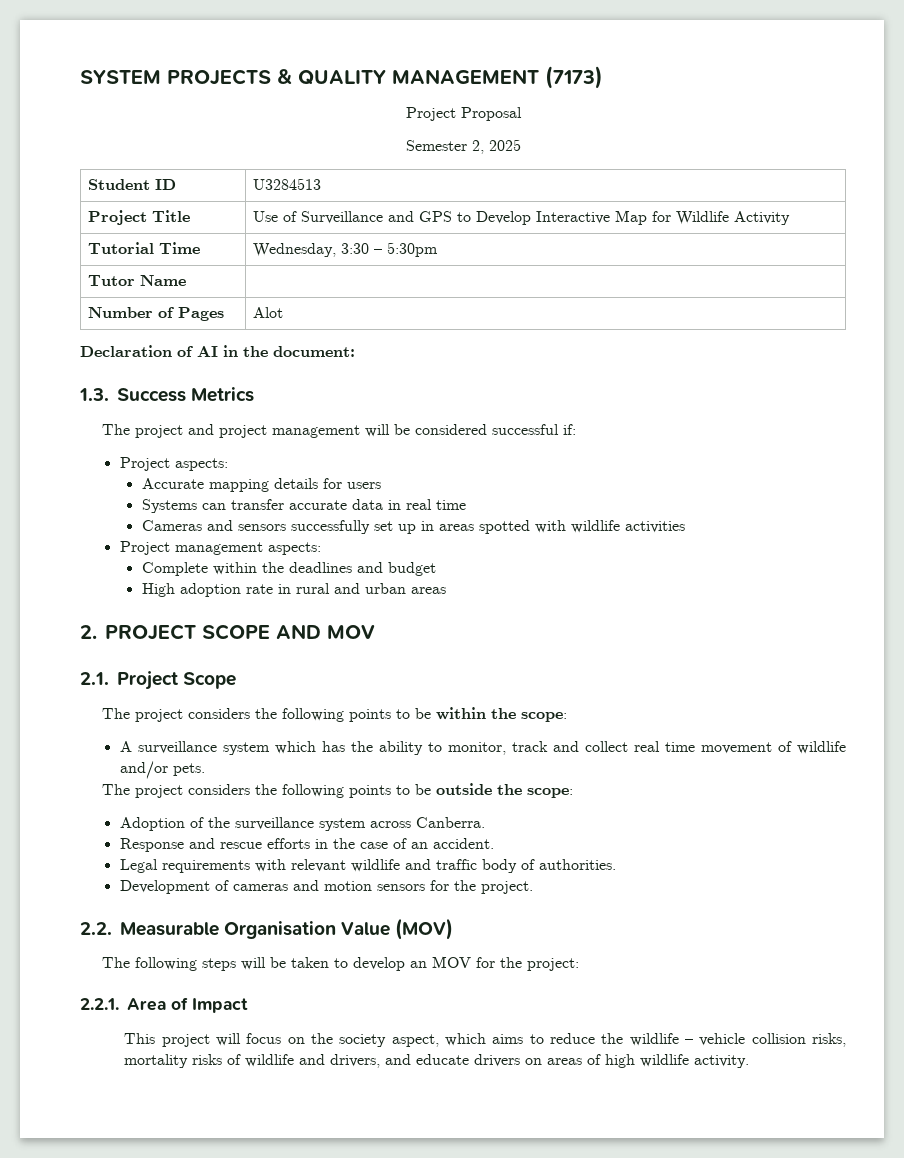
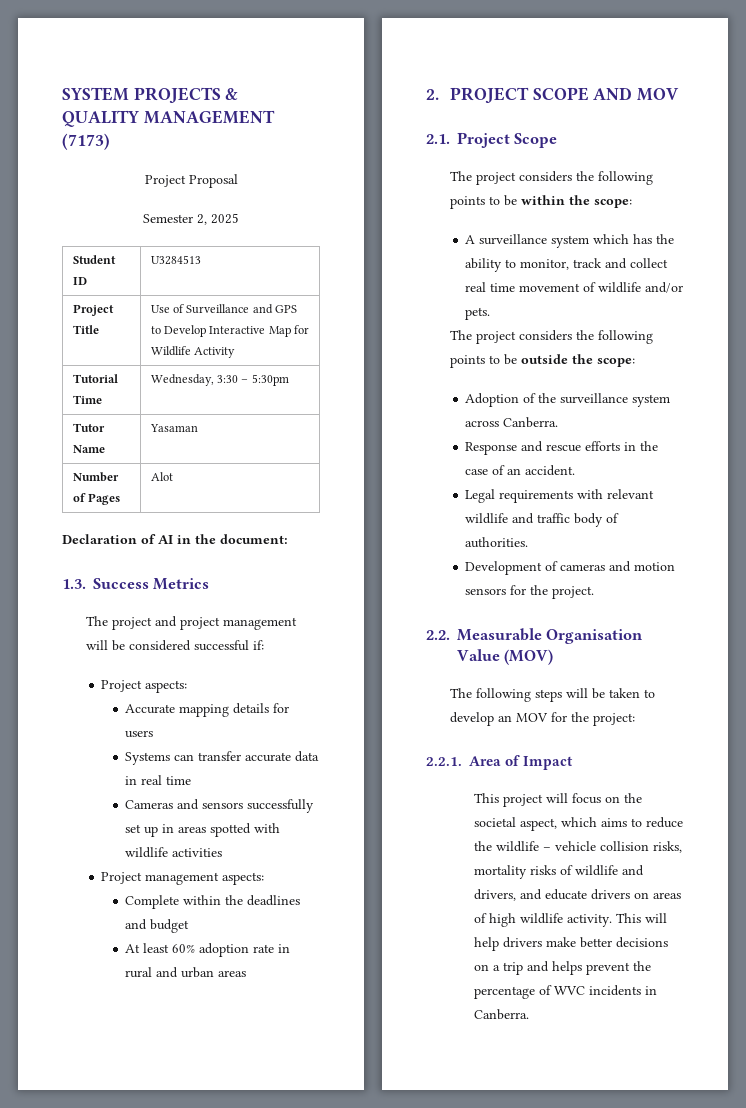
(187, 280) none -> [149,424,198,432] Yasaman
[141,583,175,597] High -> [125,943,196,953] At least 60%
[339,1034,387,1047] society -> [473,817,516,827] societal
(750, 1061) none -> [615,913,667,923] [473,937,668,951] [473,961,651,975] [473,985,657,999] [473,1009,529,1020] This will help drivers make better decisions on a trip and helps prevent the percentage of WVC incidents in Canberra.

